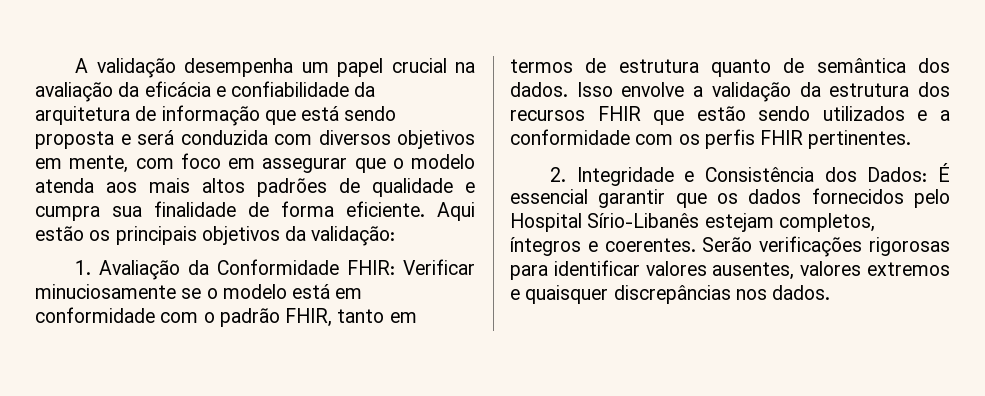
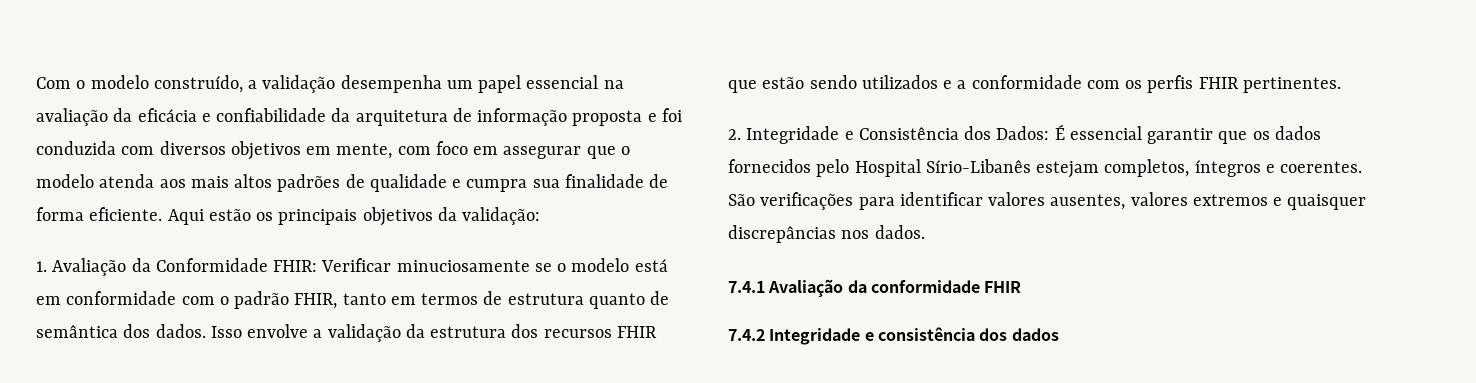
[75,58,89,73] A -> [36,75,258,93] Com o modelo construído, a
[391,58,447,73] crucial -> [526,75,599,89] essencial
[264,106,397,125] que está sendo -> (568, 117) none
[137,130,174,145] será -> [661,108,682,122] foi
[702,236,950,257] Serão verificações rigorosas -> [728,192,854,210] São verificações
(831, 292) none -> [728,279,1022,297] [728,327,1059,345] // 7.4.1 Avaliação da conformidade FHIR // 7.4.2 Integridade e consistência dos dados

